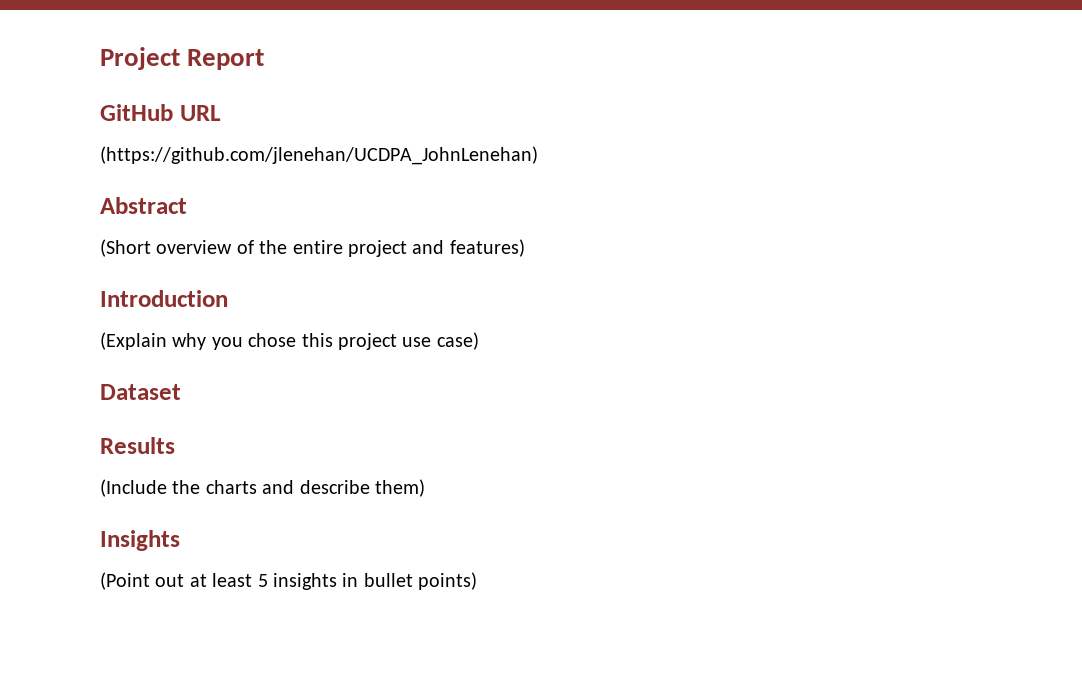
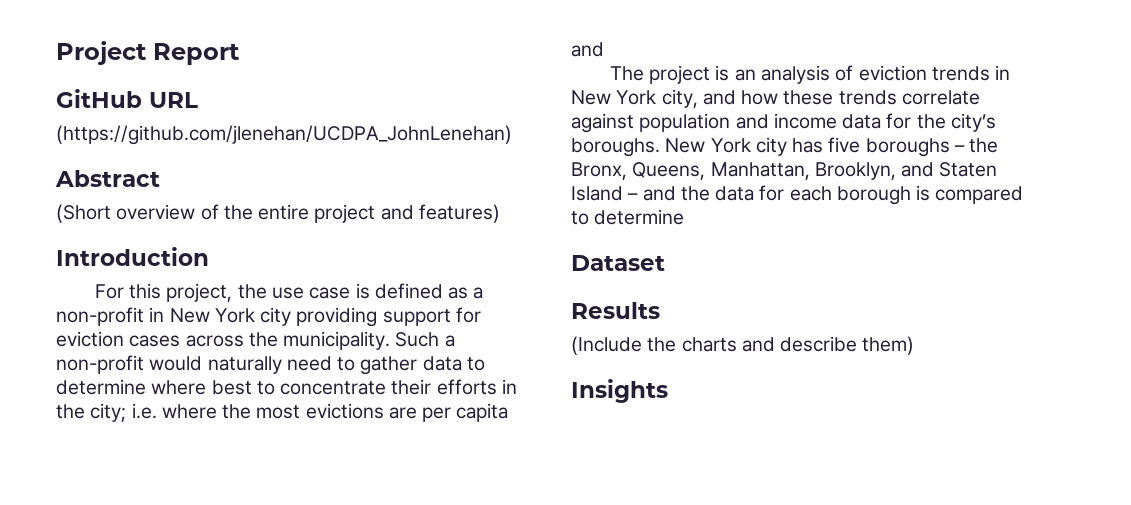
[100,332,479,350] (Explain why you chose this project use case) -> [94,283,484,302] [56,307,481,327] [56,331,455,350] [56,355,485,375] [56,379,517,395] [56,403,509,422] [571,42,604,57] [609,65,1011,84] [571,89,980,108] [571,113,996,133] [571,137,999,157] [571,162,998,180] [571,185,1024,205] [571,209,685,225] For this project, the use case is defined as a non-profit in New York city providing support for eviction cases across the municipality. Such a non-profit would naturally need to gather data to determine where best to concentrate their efforts in the city; i.e. where the most evictions are per capita and // The project is an analysis of eviction trends in New York city, and how these trends correlate against population and income data for the city’s boroughs. New York city has five boroughs – the Bronx, Queens, Manhattan, Brooklyn, and Staten Island – and the data for each borough is compared to determine
[100,572,478,590] // (Point out at least 5 insights in bullet points) -> (668, 391) none

